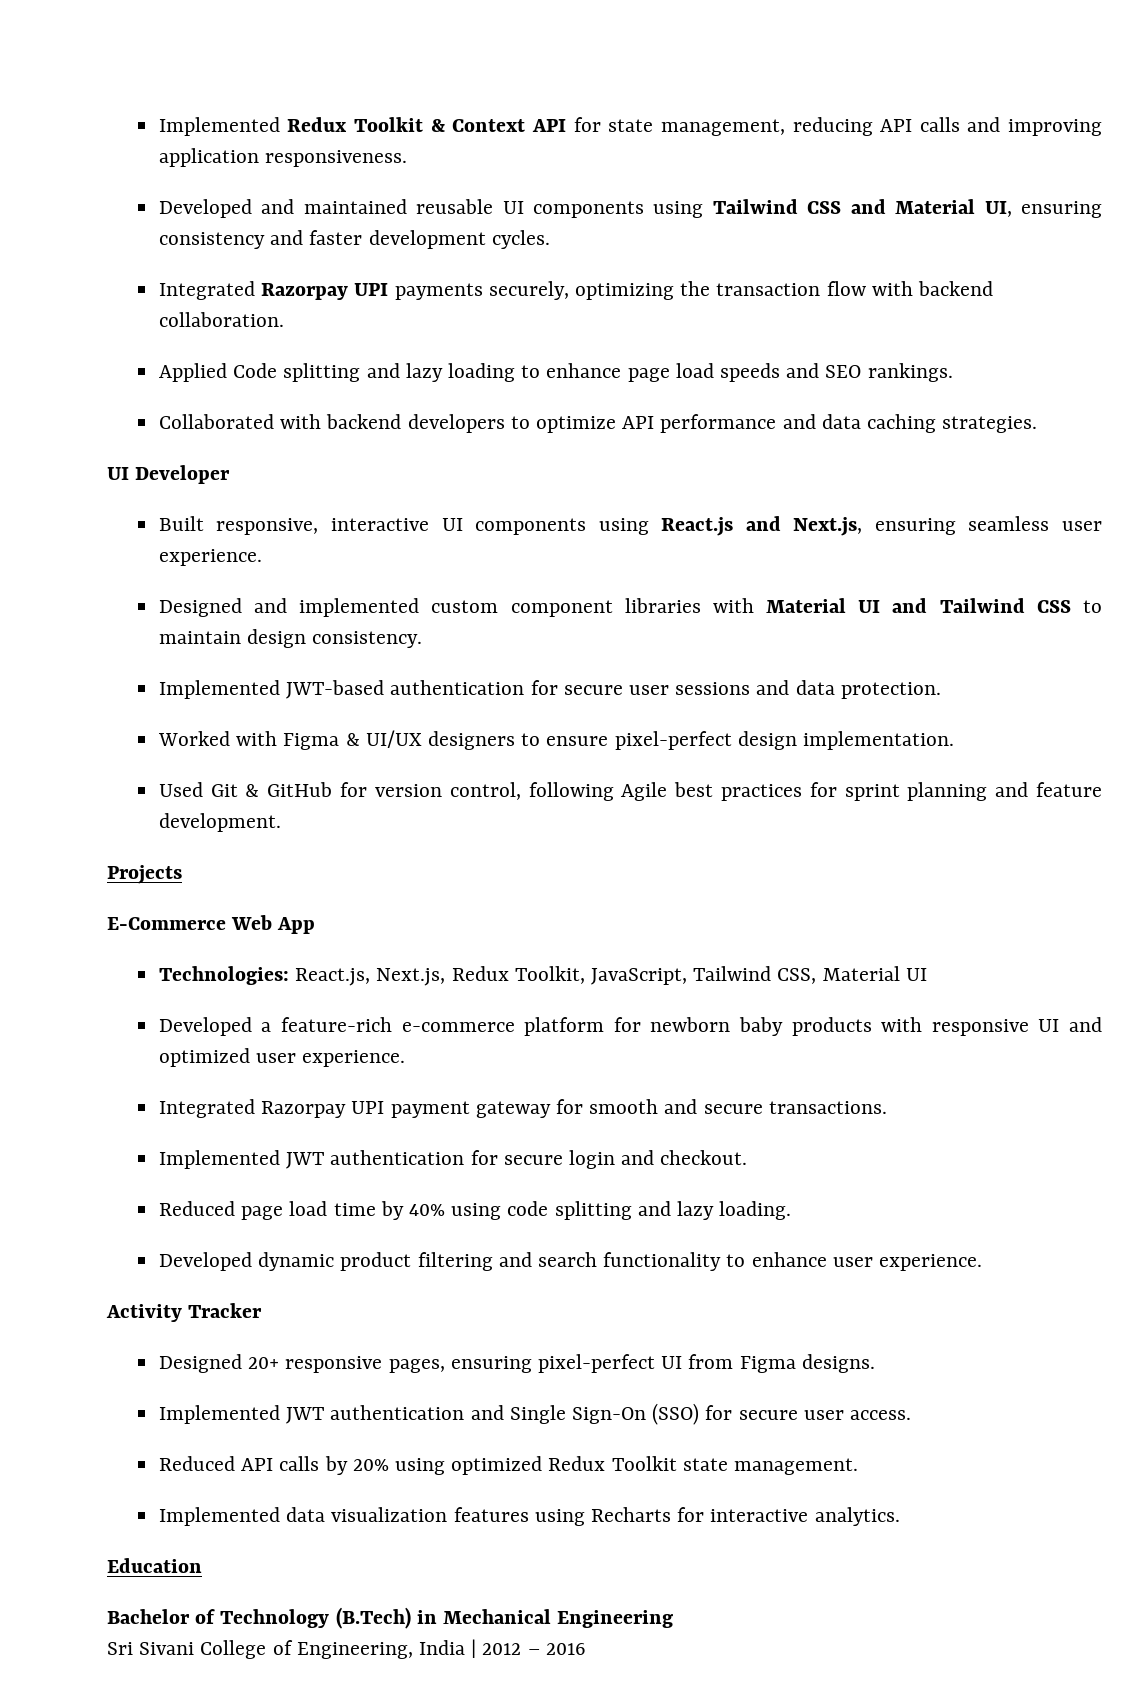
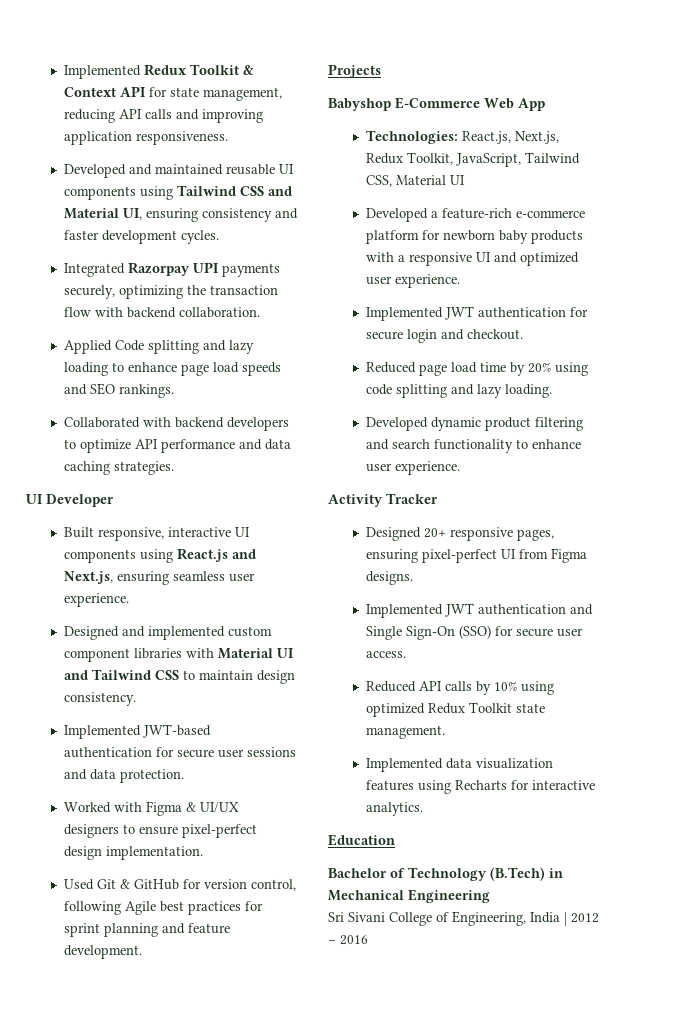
(182, 874) none -> [328,98,391,111] Babyshop
(923, 1024) none -> [398,255,406,262] a
[158,1099,887,1118] // Integrated Razorpay UPI payment gateway for smooth and secure transactions. -> (461, 281) none
[408,1204,445,1216] 40% -> [528,362,552,373] 20%
[352,1459,389,1471] 20% -> [494,681,518,691] 10%

